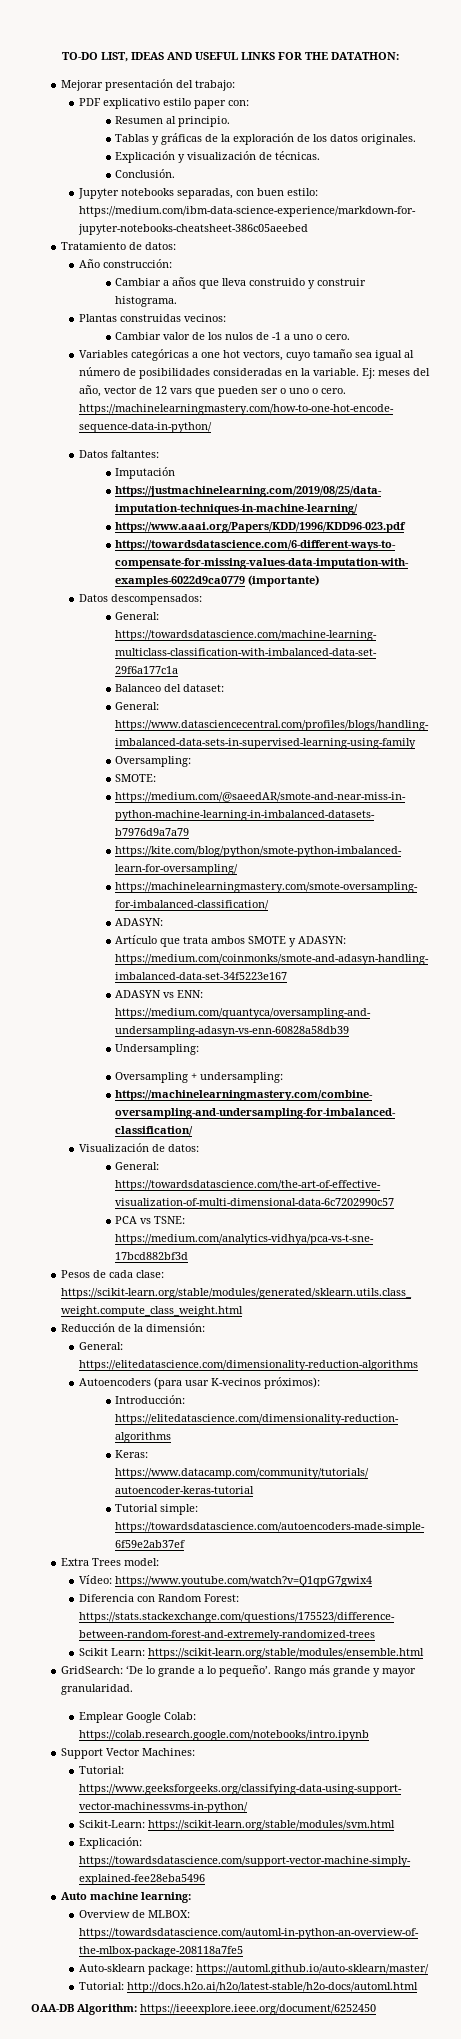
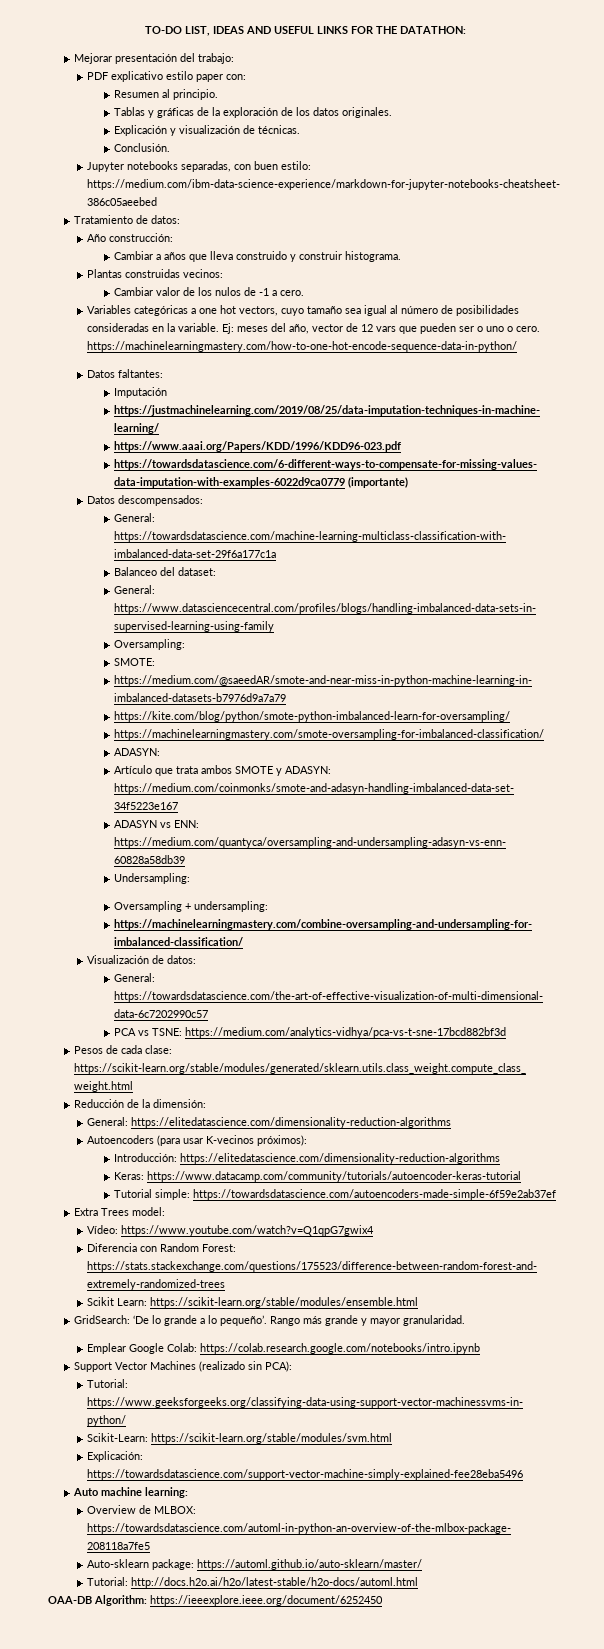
[293,334,323,340] uno o -> (278, 293) none
[142,1748,196,1756] Machines: -> [149,1361,292,1372] Machines (realizado sin PCA):

